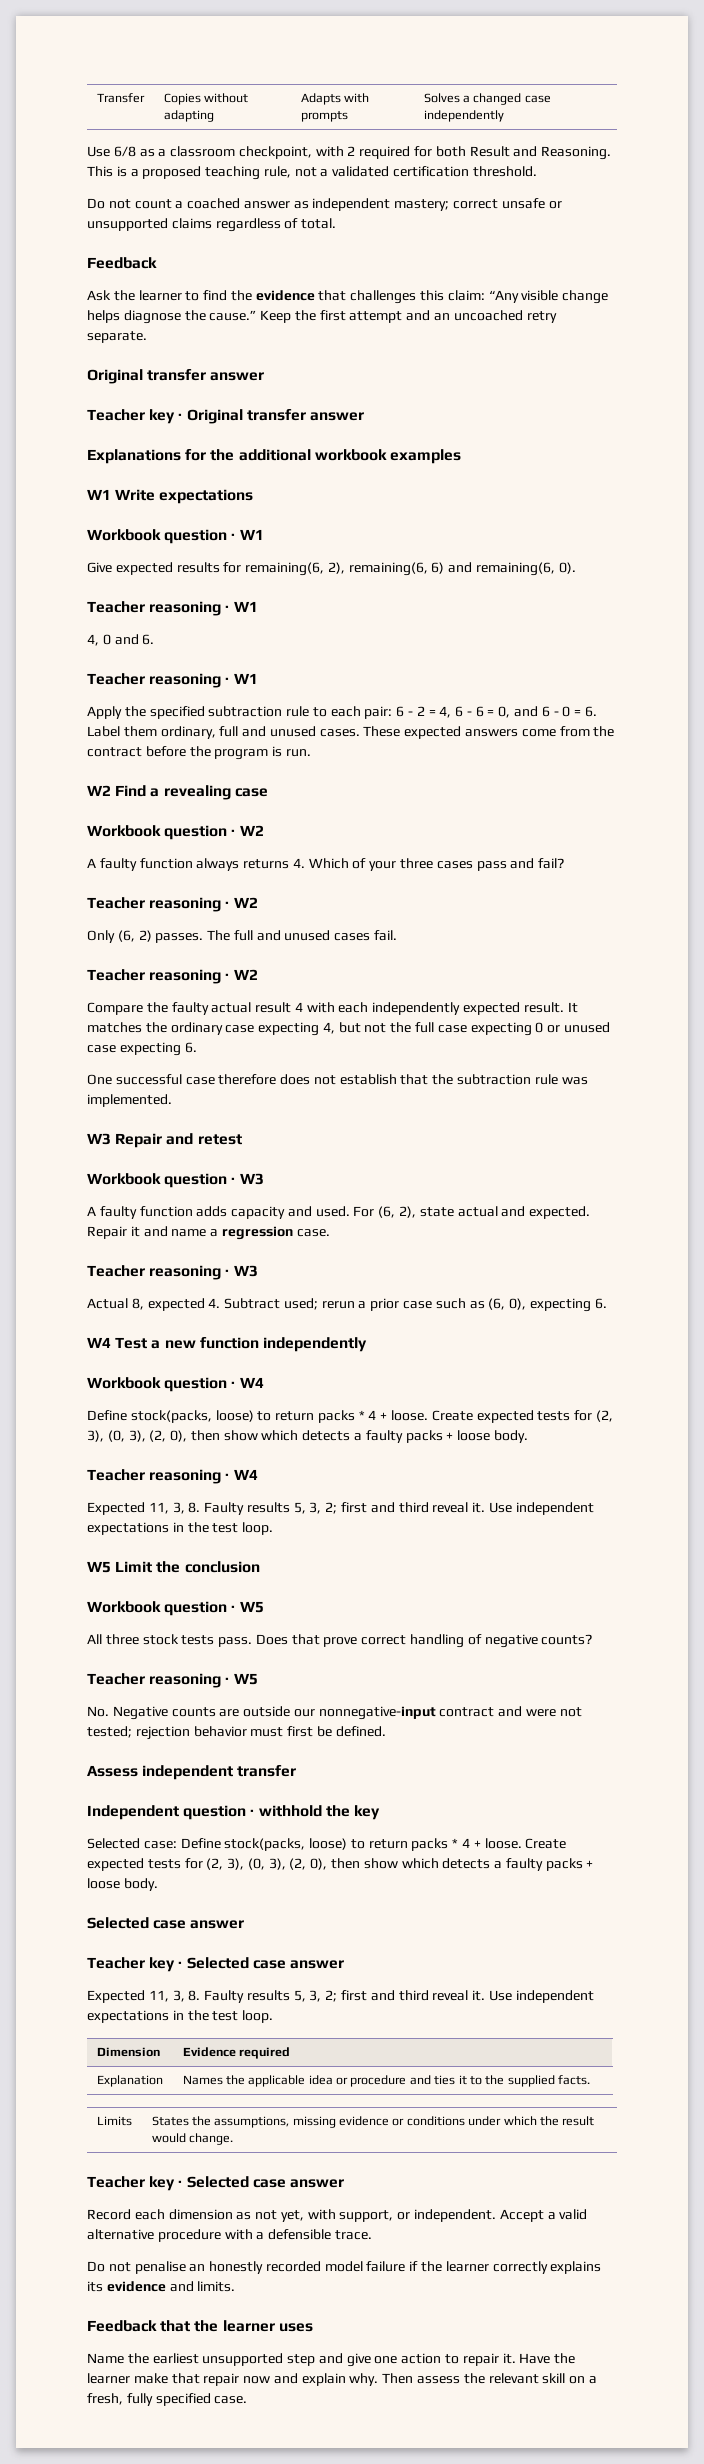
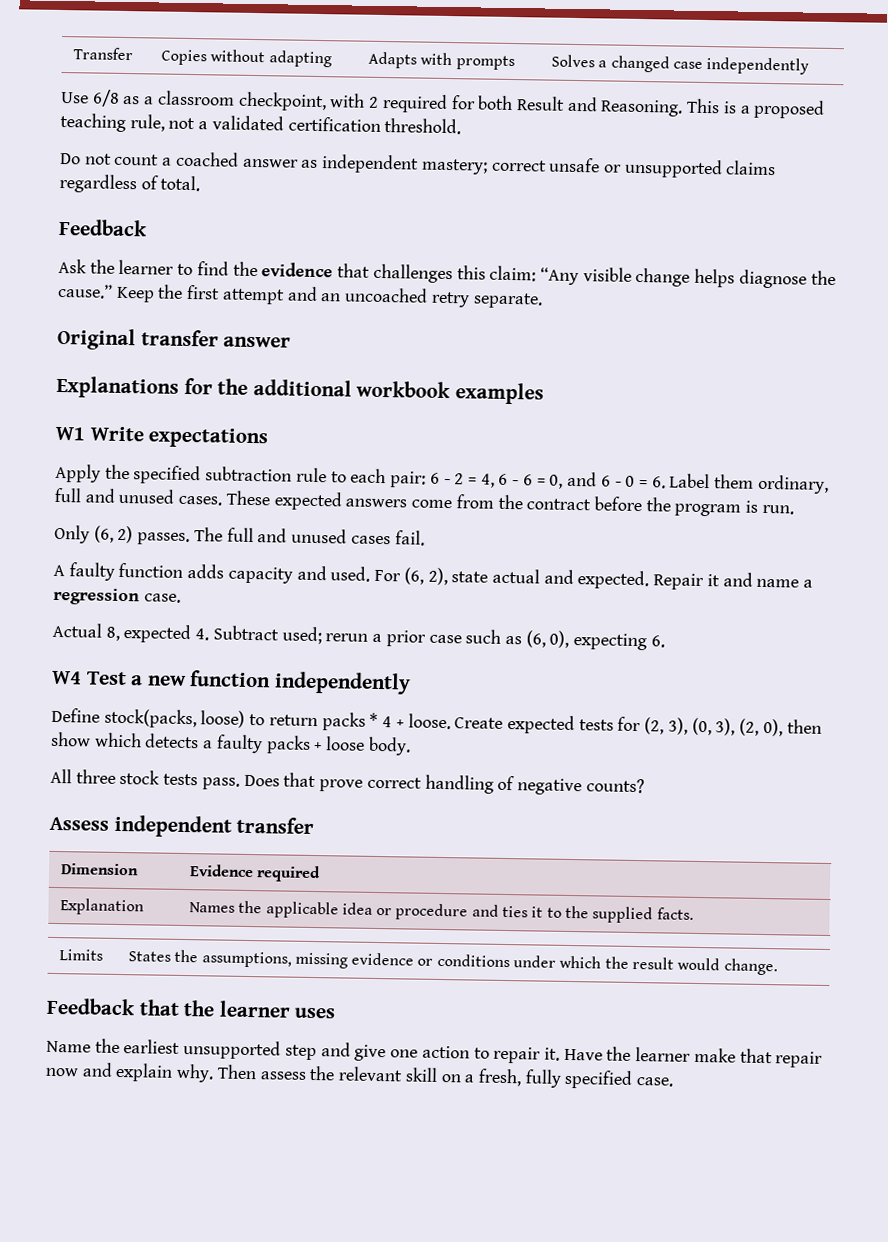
[87,409,364,424] // Teacher key · Original transfer answer -> (292, 342) none
[87,529,264,544] [87,562,576,576] [87,601,258,616] [87,634,155,646] [87,673,258,688] // Workbook question · W1 // Give expected results for remaining(6, 2), remaining(6, 6) and remaining(6, 0). // Teacher reasoning · W1 // 4, 0 and 6. // Teacher reasoning · W1 -> (269, 438) none
[87,785,268,800] [87,825,264,840] [87,858,565,871] [87,897,258,912] // W2 Find a revealing case // Workbook question · W2 // A faulty function always returns 4. Which of your three cases pass and fail? // Teacher reasoning · W2 -> (794, 509) none
[87,969,258,984] [87,1002,578,1015] [87,1022,610,1036] [87,1042,197,1056] [87,1074,588,1085] [87,1094,172,1107] [87,1133,242,1148] [87,1173,264,1188] // Teacher reasoning · W2 // Compare the faulty actual result 4 with each independently expected result. It matches the ordinary case expecting 4, but not the full case expecting 0 or unused case expecting 6. // One successful case therefore does not establish that the subtraction rule was implemented. // W3 Repair and retest // Workbook question · W3 -> (425, 538) none
[87,1265,258,1280] // Teacher reasoning · W3 -> (181, 598) none
[87,1377,264,1392] // Workbook question · W4 -> (411, 683) none
[87,1469,258,1484] [87,1502,594,1515] [87,1522,274,1535] [87,1561,260,1573] [87,1601,264,1616] // Teacher reasoning · W4 // Expected 11, 3, 8. Faulty results 5, 3, 2; first and third reveal it. Use independent expectations in the test loop. // W5 Limit the conclusion // Workbook question · W5 -> (411, 746) none
[87,1673,258,1688] [87,1706,582,1720] [87,1726,386,1740] [87,1765,297,1780] [87,1805,380,1820] [87,1838,567,1851] [87,1858,594,1871] [87,1878,158,1891] [87,1917,245,1929] [87,1957,344,1972] [87,1990,594,2003] [87,2010,274,2023] Teacher reasoning · W5 // No. Negative counts are outside our nonnegative-input contract and were not tested; rejection behavior must first be defined. // Assess independent transfer // Independent question · withhold the key // Selected case: Define stock(packs, loose) to return packs * 4 + loose. Create expected tests for (2, 3), (0, 3), (2, 0), then show which detects a faulty packs + loose body. // Selected case answer // Teacher key · Selected case answer // Expected 11, 3, 8. Faulty results 5, 3, 2; first and third reveal it. Use independent expectations in the test loop. -> [49,814,315,838] Assess independent transfer
[87,2176,344,2191] [87,2209,588,2222] [87,2229,372,2242] [87,2261,602,2274] [87,2281,236,2292] // Teacher key · Selected case answer // Record each dimension as not yet, with support, or independent. Accept a valid alternative procedure with a defensible trace. // Do not penalise an honestly recorded model failure if the learner correctly explains its evidence and limits. -> (778, 967) none

